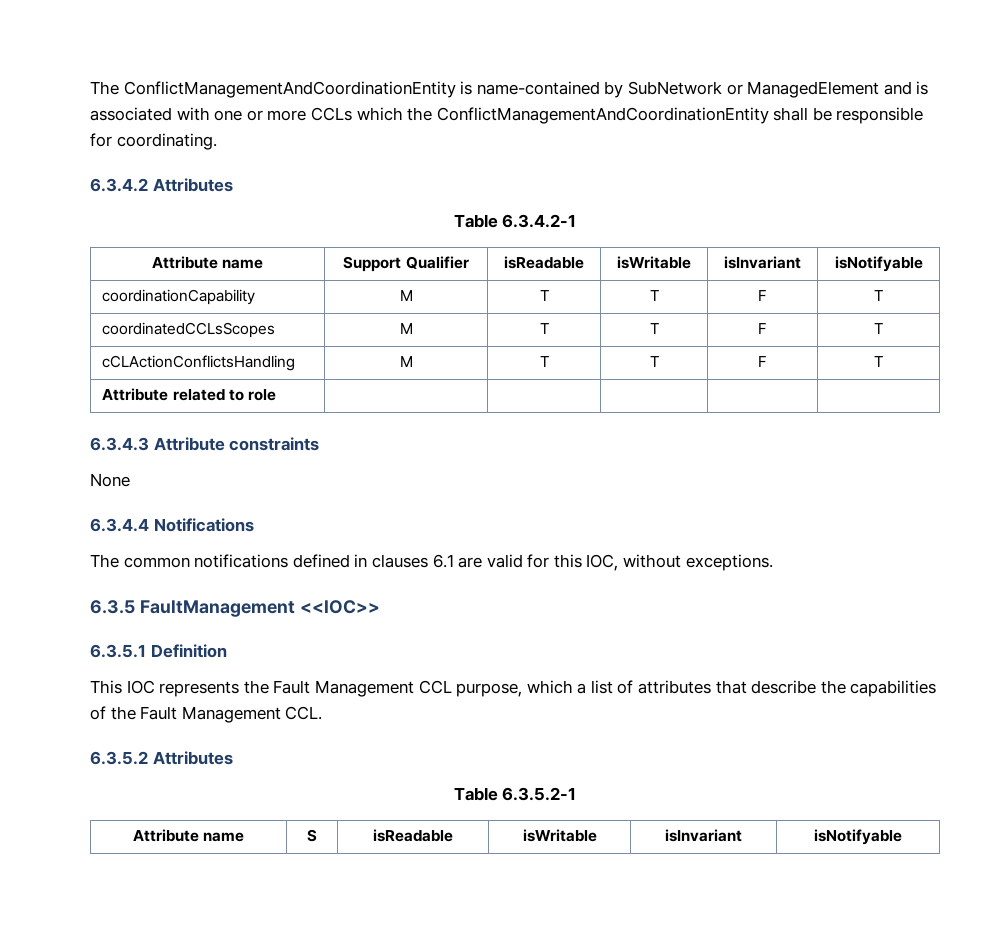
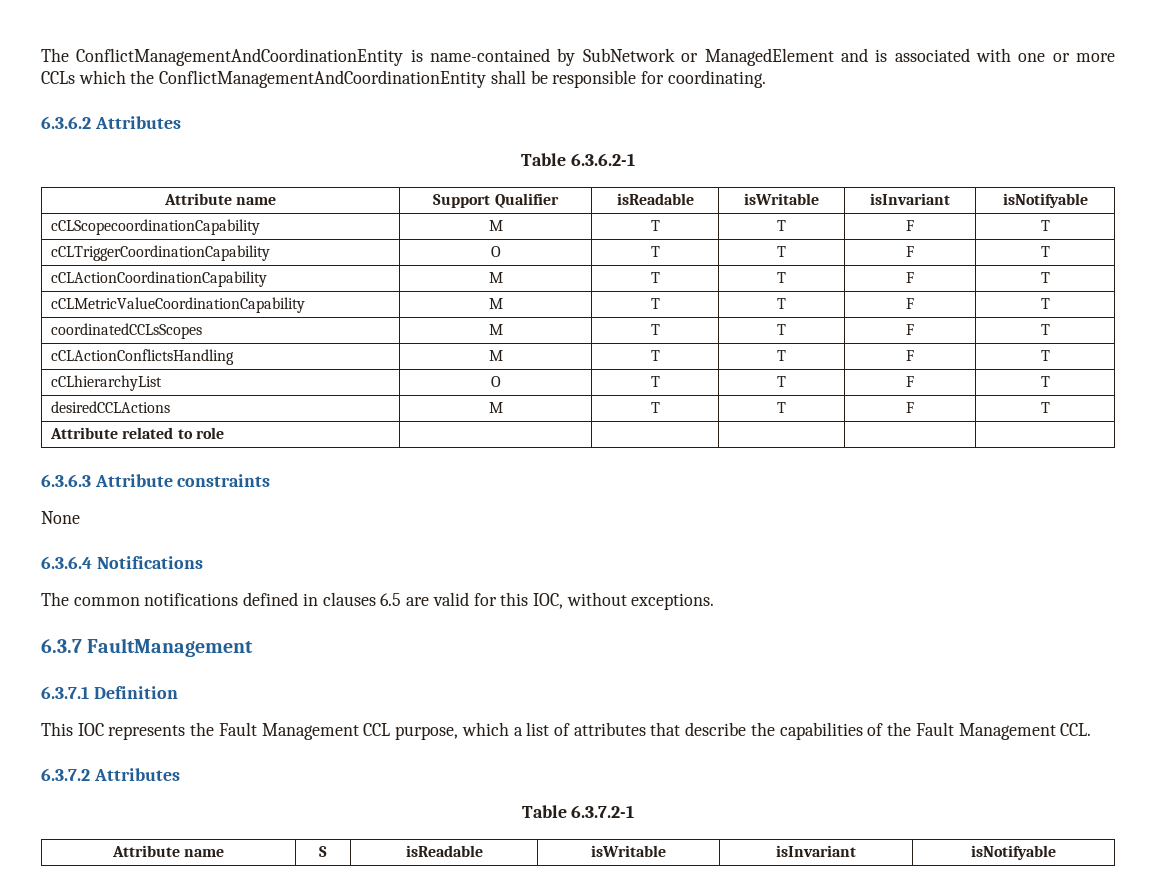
[90,178,233,192] [453,214,577,228] 6.3.4.2 Attributes // Table 6.3.4.2-1 -> [41,116,181,129] [521,153,635,166] 6.3.6.2 Attributes // Table 6.3.6.2-1
[102,289,256,305] coordinationCapability -> [50,219,260,235] [488,220,503,231] [650,220,660,231] [777,220,786,231] [906,220,914,231] [1040,220,1050,231] [50,245,270,261] [490,246,501,257] [650,246,660,257] [777,246,786,257] [906,246,914,257] [1040,246,1050,257] [50,271,267,287] [488,272,503,283] [650,272,660,283] [777,272,786,283] [906,272,914,283] [1040,272,1050,283] [50,297,305,313] cCLScopecoordinationCapability | M | T | T | F | T // cCLTriggerCoordinationCapability | O | T | T | F | T // cCLActionCoordinationCapability | M | T | T | F | T // cCLMetricValueCoordinationCapability
(883, 361) none -> [50,375,162,391] [490,376,501,387] [650,376,660,387] [777,376,786,387] [906,376,914,387] [1040,376,1050,387] [50,401,170,413] [488,402,503,413] [650,402,660,413] [777,402,786,413] [906,402,914,413] [1040,402,1050,413] // cCLhierarchyList | O | T | T | F | T // desiredCCLActions | M | T | T | F | T
[90,437,149,451] 6.3.4.3 -> [41,474,91,487] 6.3.6.3
[90,518,149,532] 6.3.4.4 -> [41,556,92,569] 6.3.6.4
[432,554,454,568] 6.1 -> [380,593,402,606] 6.5
[90,600,135,614] 6.3.5 -> [41,639,82,653] 6.3.7
[299,600,380,614] [90,644,146,658] <<IOC>> // 6.3.5.1 -> [41,686,89,699] // 6.3.7.1
[90,751,233,765] [453,787,577,801] 6.3.5.2 Attributes // Table 6.3.5.2-1 -> [41,768,180,781] [521,805,635,818] 6.3.7.2 Attributes // Table 6.3.7.2-1

